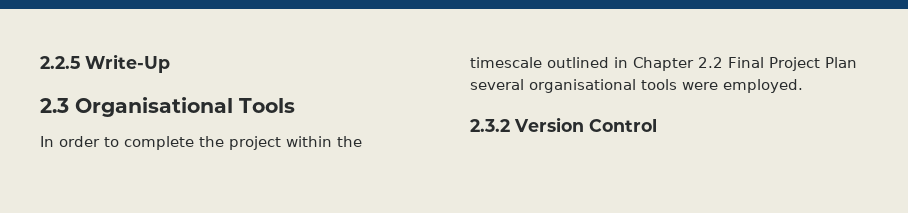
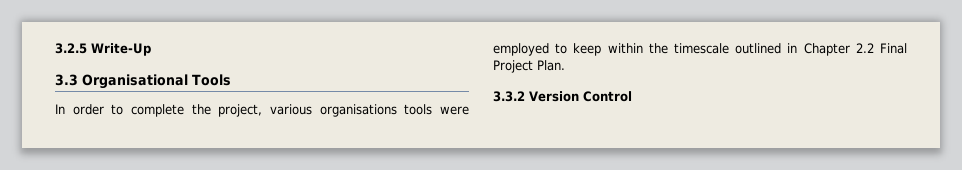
[40,56,80,69] 2.2.5 -> [55,43,87,54] 3.2.5
[40,98,69,113] 2.3 -> [55,74,78,86] 3.3
[229,136,281,150] project -> [218,104,470,117] [493,43,602,56] project, various organisations tools were employed to keep
[824,57,857,68] [470,79,803,93] [470,119,510,132] Plan several organisational tools were employed. // 2.3.2 -> [537,60,565,71] [493,91,525,102] Plan. // 3.3.2

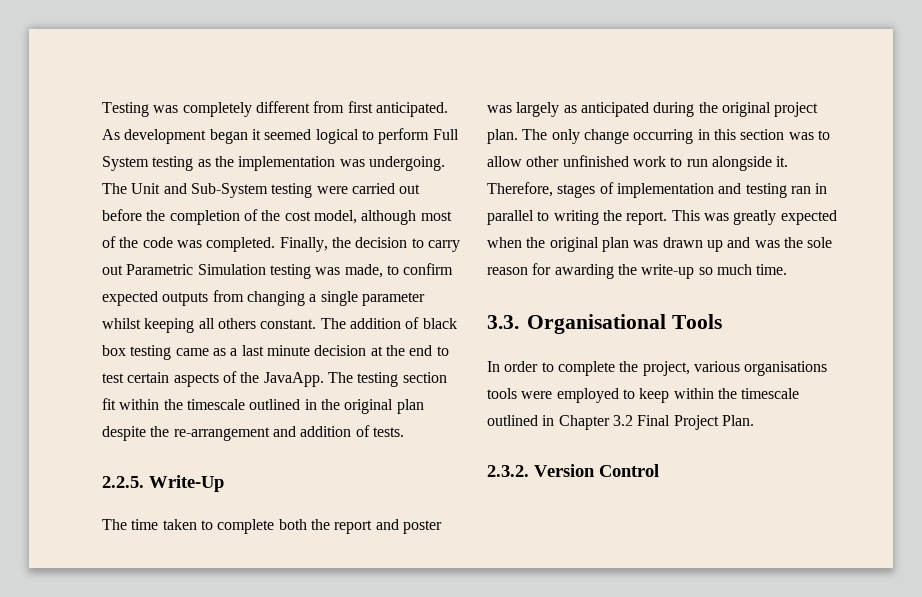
[55,43,151,56] [55,74,78,86] 3.2.5 Write-Up // 3.3 -> [102,101,448,117] [102,128,459,144] [102,156,445,171] [102,183,421,198] [102,209,452,225] [102,236,460,252] [102,263,454,279] [102,290,425,306] [102,317,457,333] [102,345,449,360] [102,371,447,387] [102,398,424,414] [102,425,404,441] [102,475,224,492] [102,519,442,534] [487,102,819,117] [487,129,830,144] [487,155,789,171] [487,182,828,198] [487,210,837,225] [487,237,833,252] [487,263,788,279] [487,315,519,329] Testing was completely different from first anticipated. As development began it seemed logical to perform Full System testing as the implementation was undergoing. The Unit and Sub-System testing were carried out before the completion of the cost model, although most of the code was completed. Finally, the decision to carry out Parametric Simulation testing was made, to confirm expected outputs from changing a single parameter whilst keeping all others constant. The addition of black box testing came as a last minute decision at the end to test certain aspects of the JavaApp. The testing section fit within the timescale outlined in the original plan despite the re-arrangement and addition of tests. // 2.2.5. Write-Up // The time taken to complete both the report and poster was largely as anticipated during the original project plan. The only change occurring in this section was to allow other unfinished work to run alongside it. Therefore, stages of implementation and testing ran in parallel to writing the report. This was greatly expected when the original plan was drawn up and was the sole reason for awarding the write-up so much time. // 3.3.
[855,43,874,53] 2.2 -> [612,415,633,426] 3.2
[493,91,525,102] 3.3.2 -> [487,465,529,477] 2.3.2.

